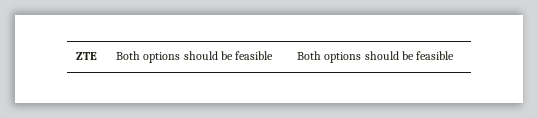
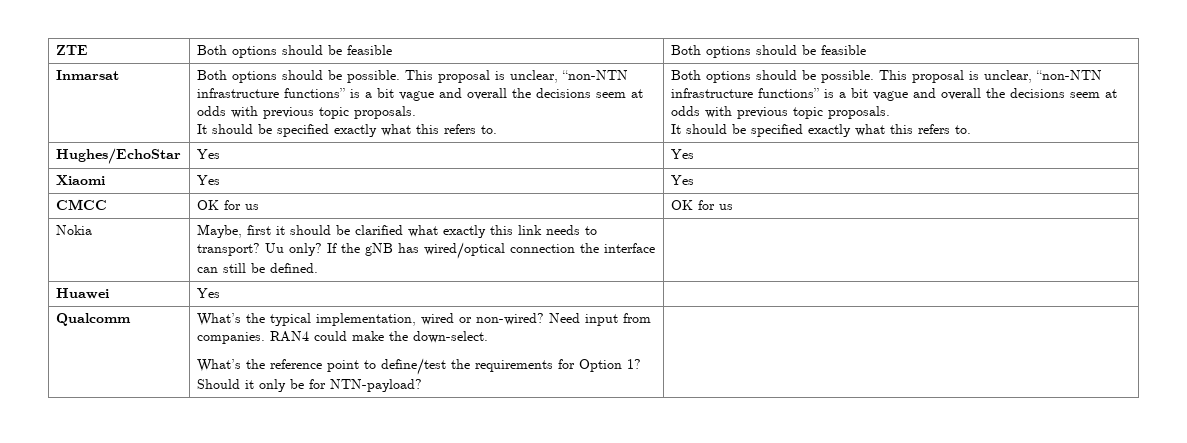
(454, 55) none -> [55,70,119,80] [196,70,628,83] [196,88,643,101] [196,106,416,119] [196,124,497,137] [670,70,1102,83] [670,88,1117,101] [670,106,890,119] [670,124,971,137] [55,148,181,164] [196,149,220,159] [670,149,694,159] [55,175,105,185] [196,175,220,185] [670,175,694,185] [55,199,107,210] [196,200,259,210] [670,200,733,210] [55,225,92,235] [196,224,597,238] [196,242,655,259] [196,263,318,273] [55,288,109,299] [196,288,220,298] [55,313,131,326] [196,313,651,326] [196,331,488,344] [196,358,641,375] [196,379,422,392] // Inmarsat | Both options should be possible. This proposal is unclear, “non-NTN infrastructure functions” is a bit vague and overall the decisions seem at odds with previous topic proposals. // It should be specified exactly what this refers to. | Both options should be possible. This proposal is unclear, “non-NTN infrastructure functions” is a bit vague and overall the decisions seem at odds with previous topic proposals. // It should be specified exactly what this refers to. // Hughes/EchoStar | Yes | Yes // Xiaomi | Yes | Yes // CMCC | OK for us | OK for us // Nokia | Maybe, first it should be clarified what exactly this link needs to transport? Uu only? If the gNB has wired/optical connection the interface can still be defined. | // Huawei | Yes | // Qualcomm | What’s the typical implementation, wired or non-wired? Need input from companies. RAN4 could make the down-select. // What’s the reference point to define/test the requirements for Option 1? Should it only be for NTN-payload? |

